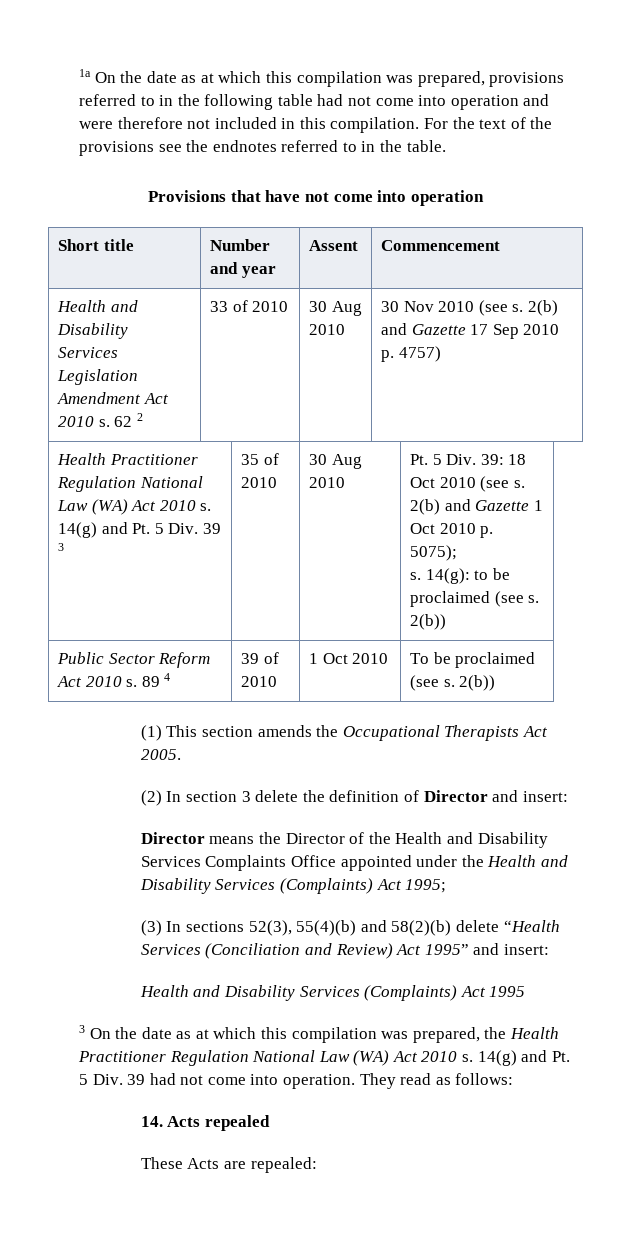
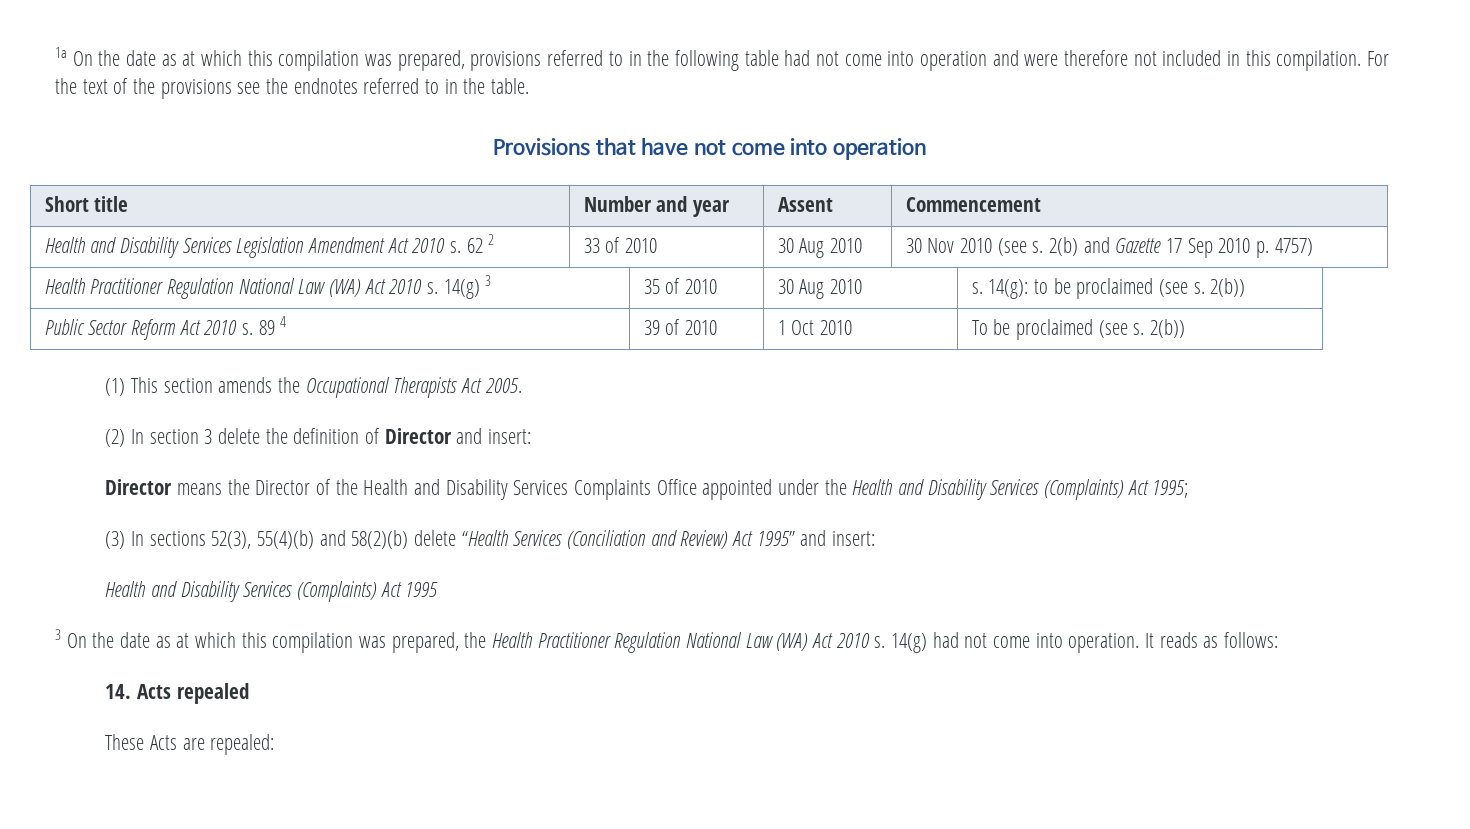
[101,522,222,534] and Pt. 5 Div. 39 -> (480, 289) none
[410,454,527,465] [410,476,525,492] [410,499,543,515] [410,523,494,538] [410,545,458,561] Pt. 5 Div. 39: 18 Oct 2010 (see s. 2(b) and Gazette 1 Oct 2010 p. 5075); // -> (863, 286) none
[521,1050,570,1062] [78,1074,146,1085] and Pt. 5 Div. 39 -> (928, 643) none
[359,1073,432,1089] They read -> [1145,632,1198,648] It reads

